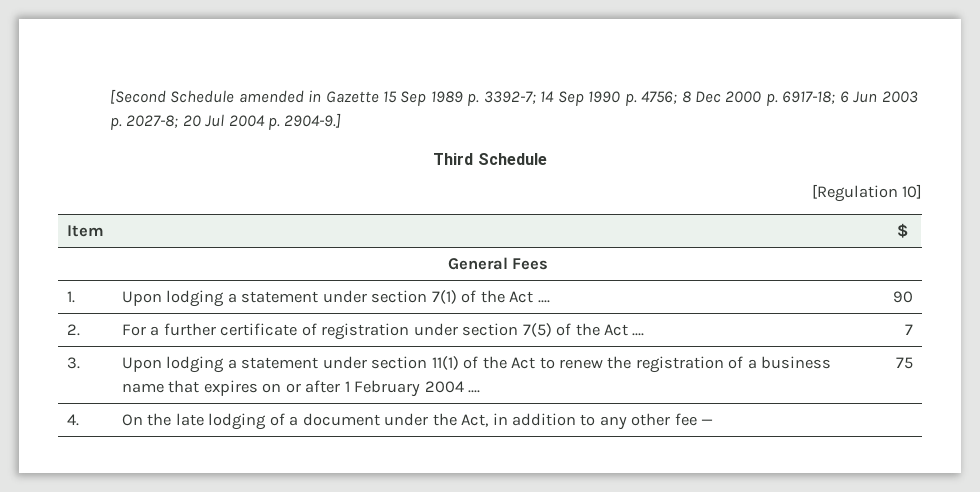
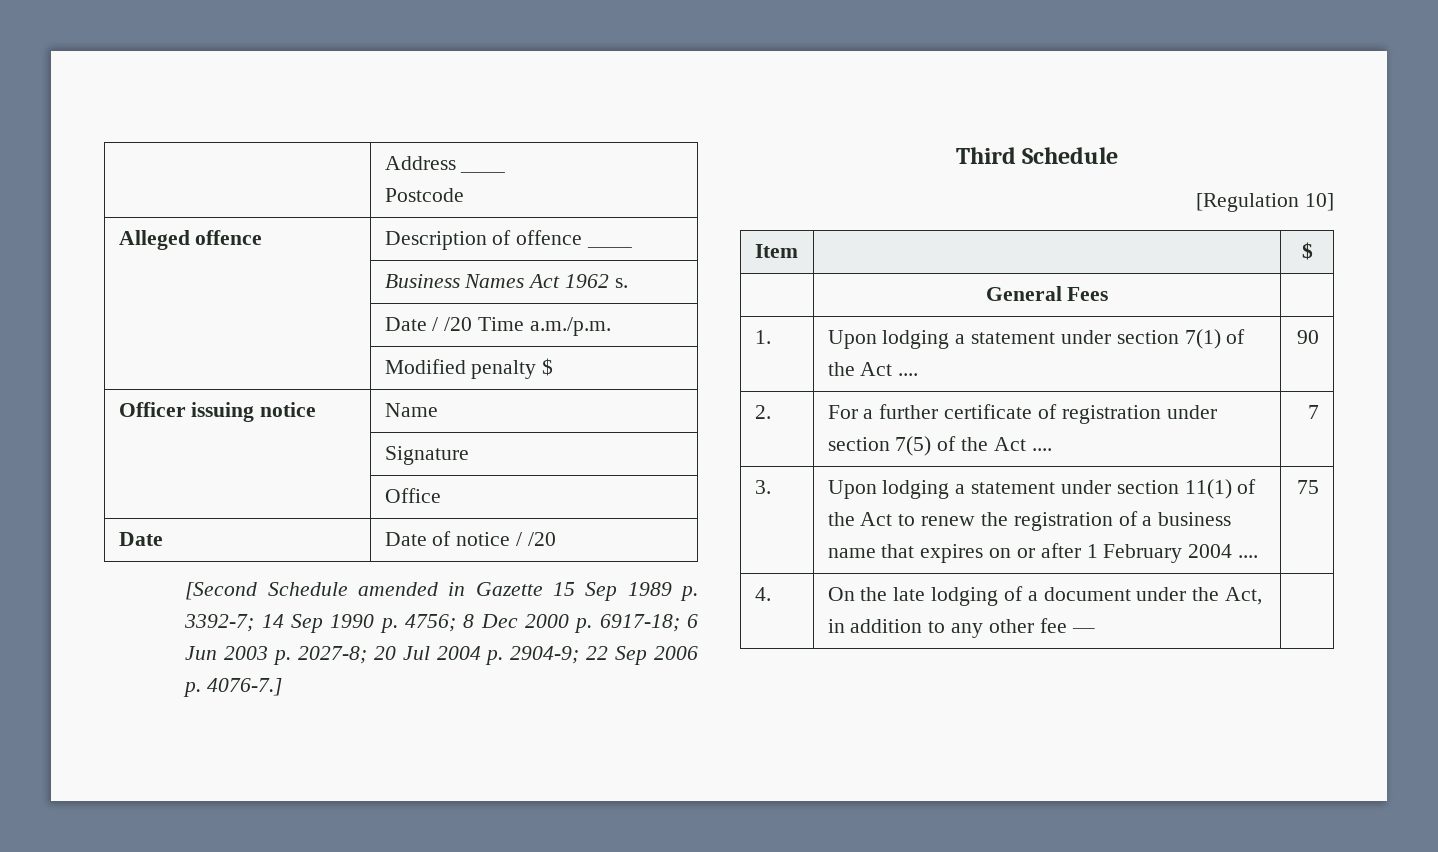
(109, 96) none -> [384,156,456,170] [460,170,506,173] [384,188,464,202] [118,230,263,250] [384,230,583,250] [587,245,633,248] [384,274,628,288] [384,317,611,336] [384,358,554,379] [118,402,317,422] [384,403,438,417] [384,446,469,465] [384,488,441,503] [118,532,163,546] [384,531,556,546] | Address ____ // Postcode // Alleged offence | Description of offence ____ // | Business Names Act 1962 s. // | Date / /20 Time a.m./p.m. // | Modified penalty $ // Officer issuing notice | Name // | Signature // | Office // Date | Date of notice / /20 //
[284,113,342,128] 2904-9.] -> [510,646,698,665] [183,678,283,697] 2904-9; 22 Sep 2006 p. 4076-7.]

